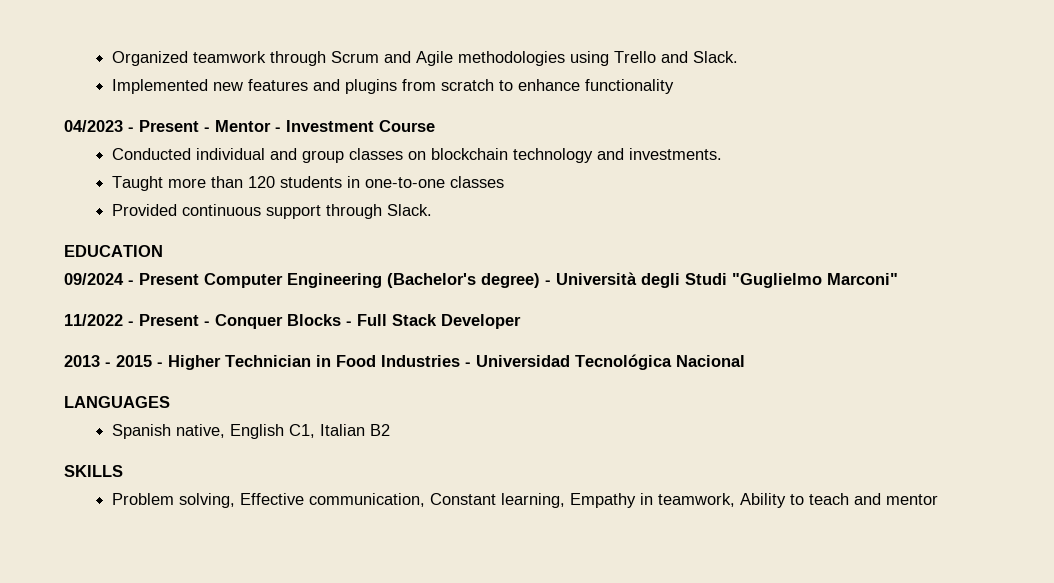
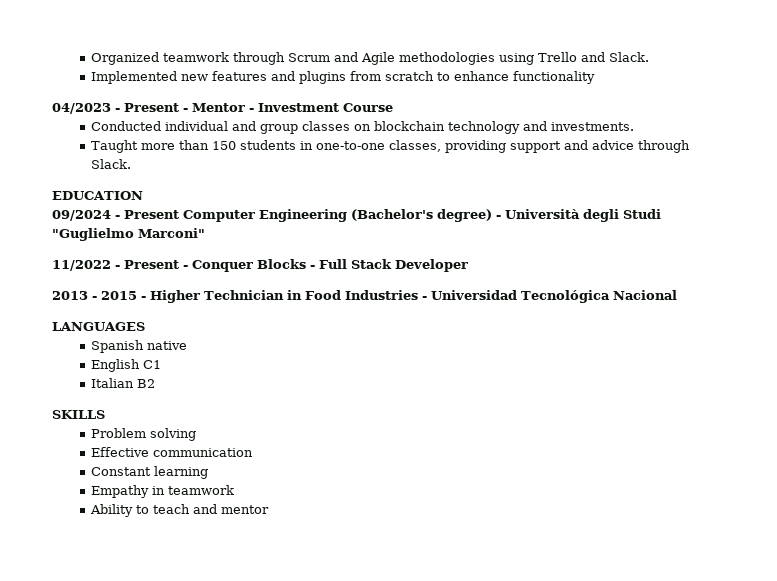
[248,176,276,188] 120 -> [212,141,237,150] 150
[450,176,505,188] [112,204,322,219] classes // Provided continuous support -> [389,140,635,153] classes, providing support and advice
[176,424,316,439] native, English C1, -> [147,341,188,350] [91,359,162,372] native // English C1 //
[179,493,566,508] solving, Effective communication, Constant learning, -> [150,428,197,441] [91,447,254,457] [91,466,209,479] solving // Effective communication // Constant learning //
[658,493,736,507] teamwork, -> [168,485,235,495] teamwork //

